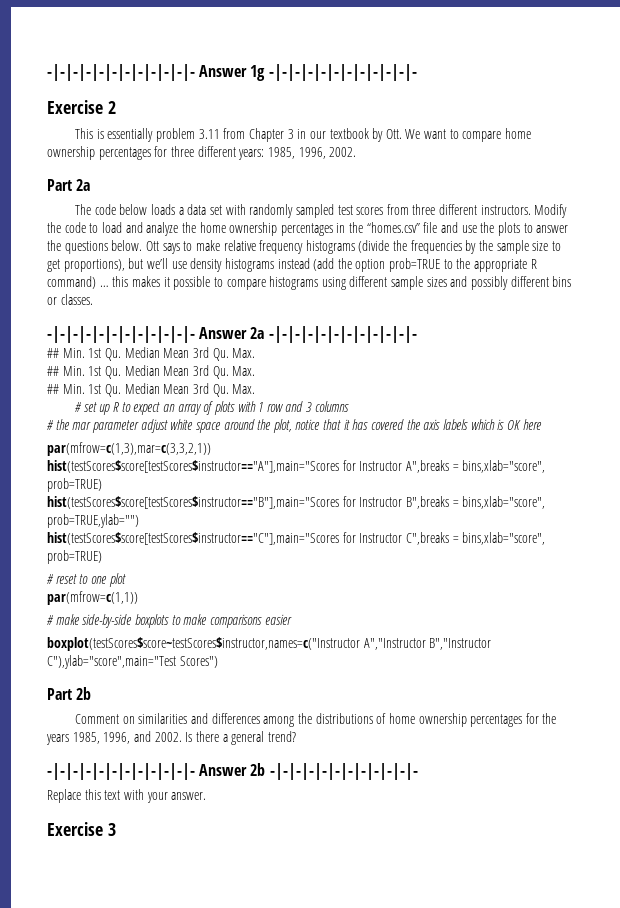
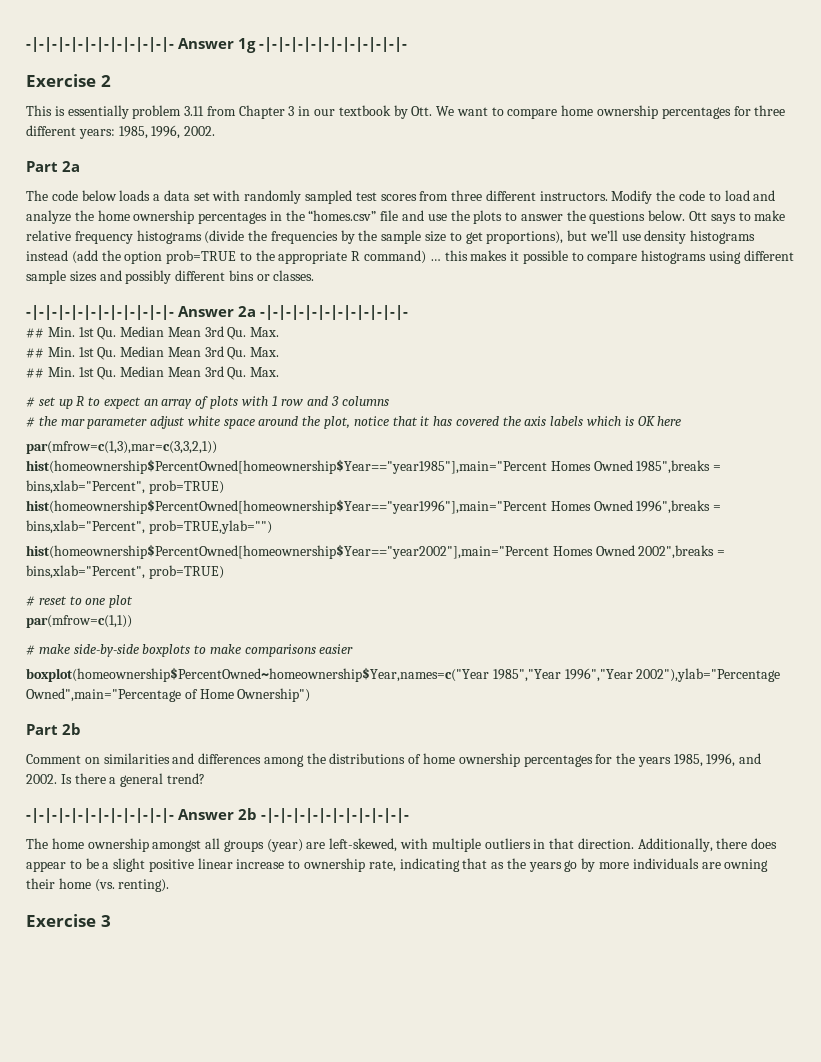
[47,460,546,473] [47,478,102,492] [47,496,546,509] [47,514,139,528] [47,532,546,545] hist(testScores$score[testScores$instructor=="A"],main="Scores for Instructor A",breaks = bins,xlab="score", prob=TRUE) // hist(testScores$score[testScores$instructor=="B"],main="Scores for Instructor B",breaks = bins,xlab="score", prob=TRUE,ylab="") // hist(testScores$score[testScores$instructor=="C"],main="Scores for Instructor C",breaks = bins,xlab="score", -> [26,459,722,474] [26,480,224,494] [26,499,722,514] [26,520,272,534] [26,544,726,559] [26,565,145,579] hist(homeownership$PercentOwned[homeownership$Year=="year1985"],main="Percent Homes Owned 1985",breaks = bins,xlab="Percent", prob=TRUE) // hist(homeownership$PercentOwned[homeownership$Year=="year1996"],main="Percent Homes Owned 1996",breaks = bins,xlab="Percent", prob=TRUE,ylab="") // hist(homeownership$PercentOwned[homeownership$Year=="year2002"],main="Percent Homes Owned 2002",breaks = bins,xlab="Percent",
[47,637,492,651] [47,655,218,669] boxplot(testScores$score~testScores$instructor,names=c("Instructor A","Instructor B","Instructor C"),ylab="score",main="Test Scores") -> [26,667,781,682] [26,688,311,702] boxplot(homeownership$PercentOwned~homeownership$Year,names=c("Year 1985","Year 1996","Year 2002"),ylab="Percentage Owned",main="Percentage of Home Ownership")
[47,789,207,803] Replace this text with your answer. -> [26,838,778,852] [26,858,769,872] [26,878,170,892] The home ownership amongst all groups (year) are left-skewed, with multiple outliers in that direction. Additionally, there does appear to be a slight positive linear increase to ownership rate, indicating that as the years go by more individuals are owning their home (vs. renting).

